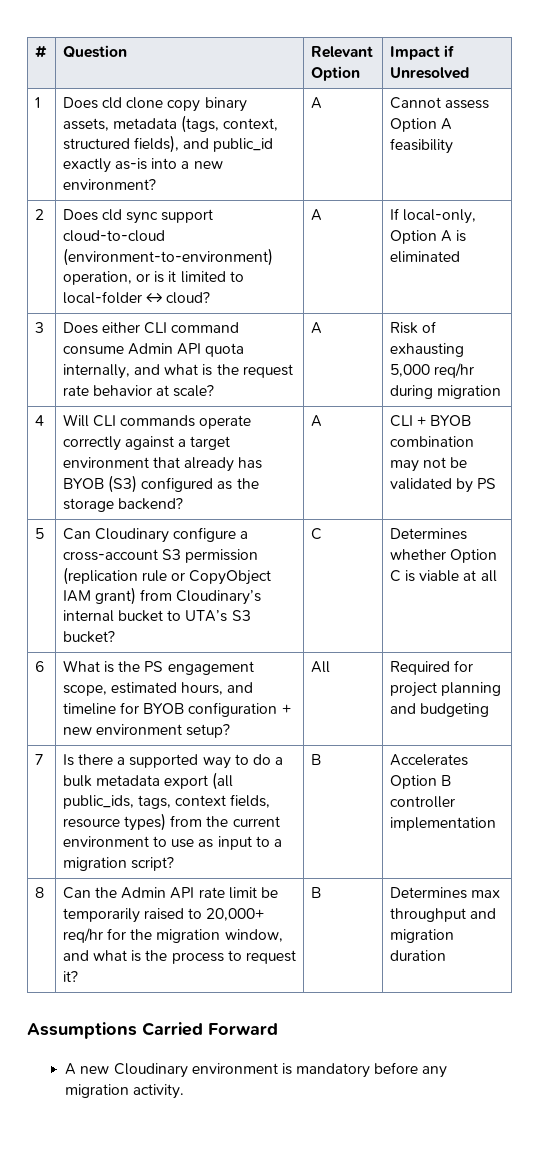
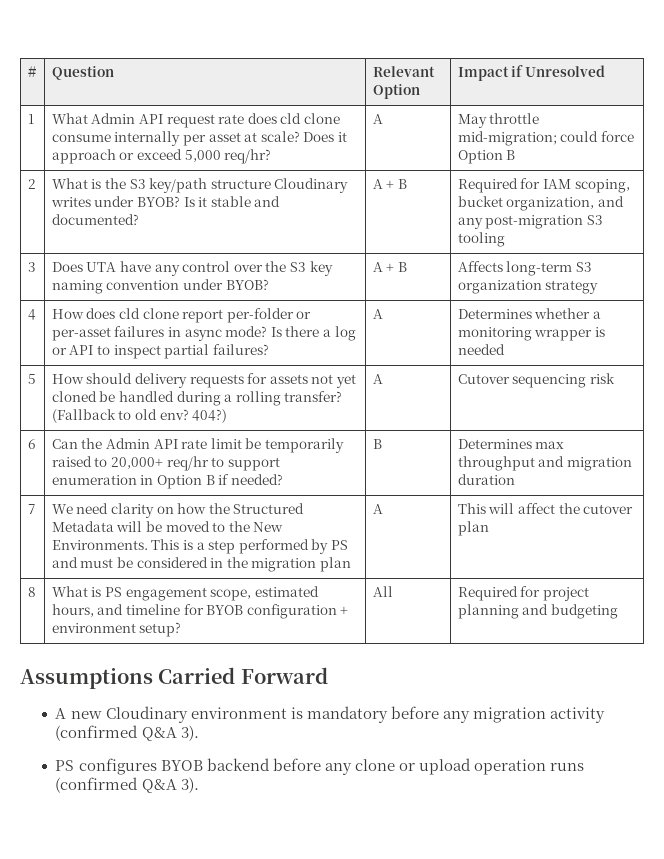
[62,97,247,112] [62,115,279,133] [62,135,274,153] [62,158,223,173] [62,179,156,190] [310,97,322,109] [389,97,490,109] [389,118,453,132] [389,138,453,154] [34,209,44,220] [62,209,214,224] [62,230,165,242] [62,248,273,266] [62,271,244,285] [62,291,211,304] [310,209,322,221] [389,208,477,224] [389,230,467,244] [389,251,460,263] [34,322,44,333] [62,322,240,334] [62,343,245,357] [62,364,293,379] [62,385,215,397] [310,322,322,334] [389,321,437,334] [389,343,464,357] [389,363,475,378] [389,385,502,399] [34,415,44,426] [62,414,252,429] [62,436,231,451] [62,457,263,472] [62,475,259,493] [62,498,184,512] [310,415,322,427] [389,415,472,427] [389,436,474,447] [389,457,468,472] [389,478,497,493] [34,528,44,539] [62,527,249,543] [62,549,259,563] [62,567,272,585] [62,587,262,605] [62,610,251,622] [62,631,115,643] [310,528,322,540] [389,528,467,540] [389,549,498,563] [389,570,497,582] [34,661,44,672] [62,660,254,675] [62,682,254,696] [62,702,291,717] [62,724,231,738] [310,661,330,673] [389,660,474,675] [389,682,502,697] [389,703,490,717] [34,754,43,765] [62,754,284,769] [62,772,234,790] [62,794,271,809] [62,813,280,831] [62,836,282,850] [62,857,175,871] [310,754,321,765] [389,754,468,766] [389,775,452,789] [389,796,455,808] [389,817,496,831] [34,887,44,898] Does cld clone copy binary assets, metadata (tags, context, structured fields), and public_id exactly as-is into a new environment? | A | Cannot assess Option A feasibility // 2 | Does cld sync support cloud-to-cloud (environment-to-environment) operation, or is it limited to local-folder ↔ cloud? | A | If local-only, Option A is eliminated // 3 | Does either CLI command consume Admin API quota internally, and what is the request rate behavior at scale? | A | Risk of exhausting 5,000 req/hr during migration // 4 | Will CLI commands operate correctly against a target environment that already has BYOB (S3) configured as the storage backend? | A | CLI + BYOB combination may not be validated by PS // 5 | Can Cloudinary configure a cross-account S3 permission (replication rule or CopyObject IAM grant) from Cloudinary’s internal bucket to UTA’s S3 bucket? | C | Determines whether Option C is viable at all // 6 | What is the PS engagement scope, estimated hours, and timeline for BYOB configuration + new environment setup? | All | Required for project planning and budgeting // 7 | Is there a supported way to do a bulk metadata export (all public_ids, tags, context fields, resource types) from the current environment to use as input to a migration script? | B | Accelerates Option B controller implementation // 8 -> [51,113,341,128] [51,131,348,146] [51,149,272,164] [372,114,383,124] [457,113,540,128] [457,131,634,146] [457,150,516,164] [27,179,36,189] [51,178,349,193] [50,196,281,207] [51,214,139,225] [372,179,407,189] [457,178,630,193] [457,196,624,211] [457,215,603,229] [457,232,505,247] [27,262,36,272] [51,261,333,276] [51,279,269,294] [372,262,407,272] [457,261,592,276] [457,280,599,294] [27,309,36,320] [51,308,312,323] [51,326,356,341] [51,344,269,359] [372,309,383,319] [457,308,601,319] [457,327,605,341] [457,344,505,355] [27,374,36,384] [51,373,357,388] [51,391,343,406] [51,409,228,423] [372,374,383,384] [457,373,615,388] [27,439,36,449] What Admin API request rate does cld clone consume internally per asset at scale? Does it approach or exceed 5,000 req/hr? | A | May throttle mid-migration; could force Option B // 2 | What is the S3 key/path structure Cloudinary writes under BYOB? Is it stable and documented? | A + B | Required for IAM scoping, bucket organization, and any post-migration S3 tooling // 3 | Does UTA have any control over the S3 key naming convention under BYOB? | A + B | Affects long-term S3 organization strategy // 4 | How does cld clone report per-folder or per-asset failures in async mode? Is there a log or API to inspect partial failures? | A | Determines whether a monitoring wrapper is needed // 5 | How should delivery requests for assets not yet cloned be handled during a rolling transfer? (Fallback to old env? 404?) | A | Cutover sequencing risk // 6
[107,928,283,943] [62,950,296,964] [62,971,78,982] for the migration window, and what is the process to request it? -> [211,457,280,471] [51,474,283,489] to support enumeration in Option B if needed?
(446, 955) none -> [27,504,35,514] [51,503,305,518] [51,521,284,532] [51,539,349,554] [51,557,352,572] [372,504,383,514] [457,503,634,514] [457,521,489,536] [27,587,36,597] [51,586,319,601] [51,604,349,619] [51,622,182,637] [372,586,393,597] [457,586,589,601] [457,604,618,619] // 7 | We need clarity on how the Structured Metadata will be moved to the New Environments. This is a step performed by PS and must be considered in the migration plan | A | This will affect the cutover plan // 8 | What is PS engagement scope, estimated hours, and timeline for BYOB configuration + environment setup? | All | Required for project planning and budgeting
[133,1084,185,1099] activity. -> [549,707,605,723] [55,725,199,741] [55,758,584,775] [55,777,199,793] activity (confirmed Q&A 3). // PS configures BYOB backend before any clone or upload operation runs (confirmed Q&A 3).

